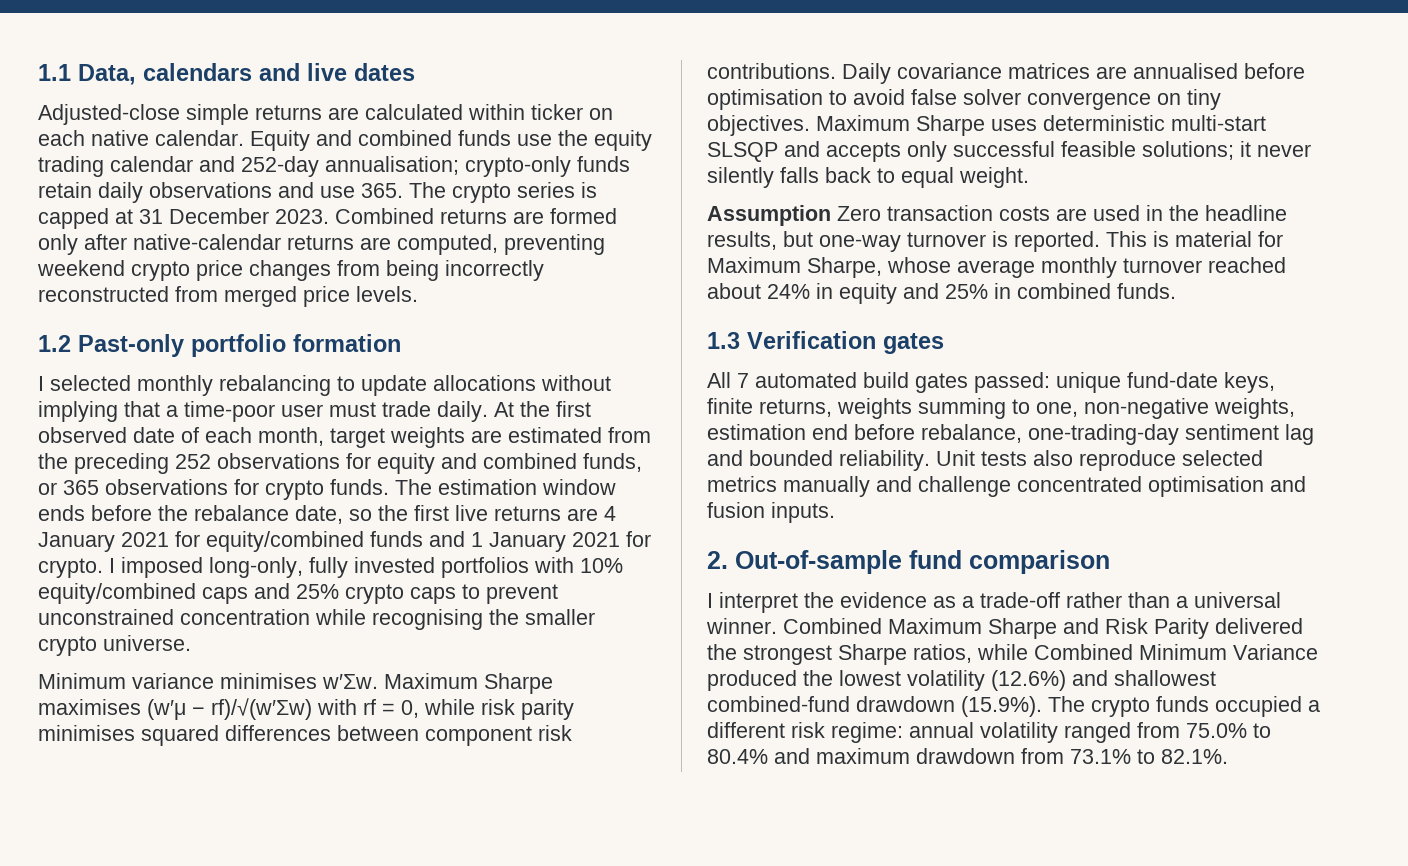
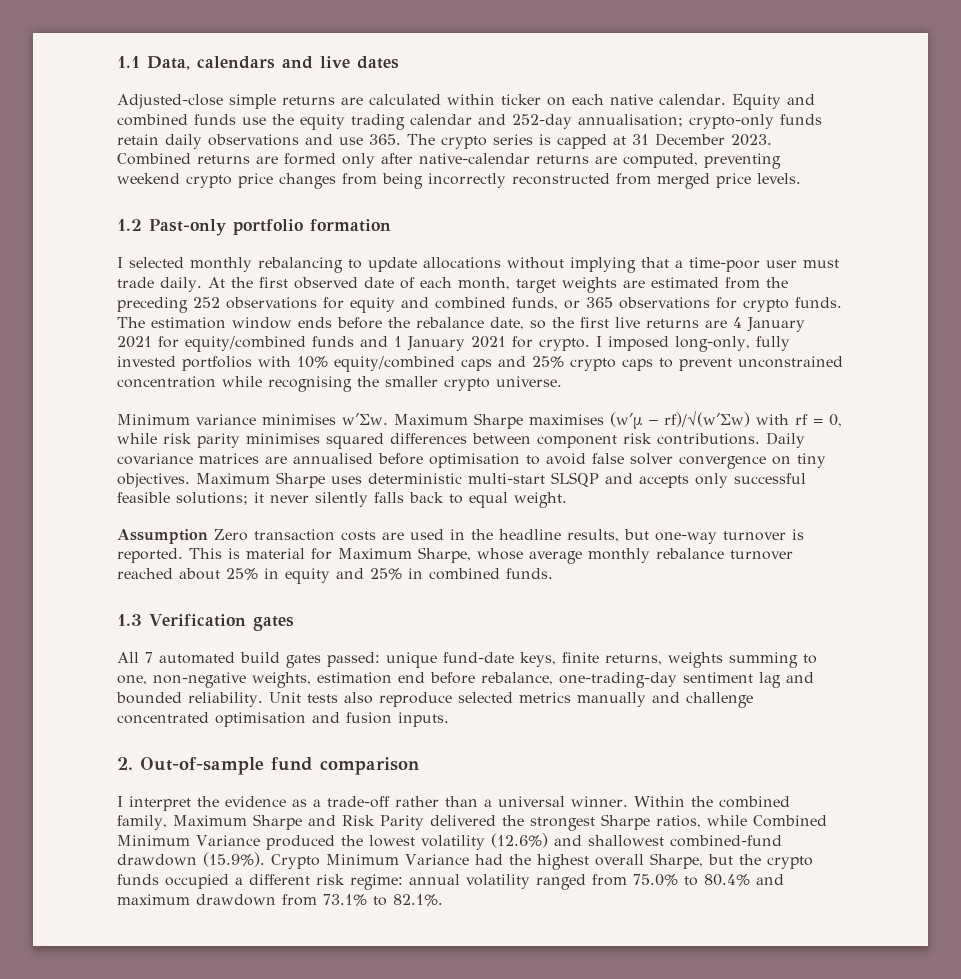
(1117, 267) none -> [656,548,724,559] rebalance
[767,284,810,299] 24% -> [226,568,258,580] 25%
[783,618,882,634] Combined -> [633,796,790,808] [117,815,167,830] Within the combined family,
[1048,696,1085,712] The -> [271,853,761,870] Crypto Minimum Variance had the highest overall Sharpe, but the

